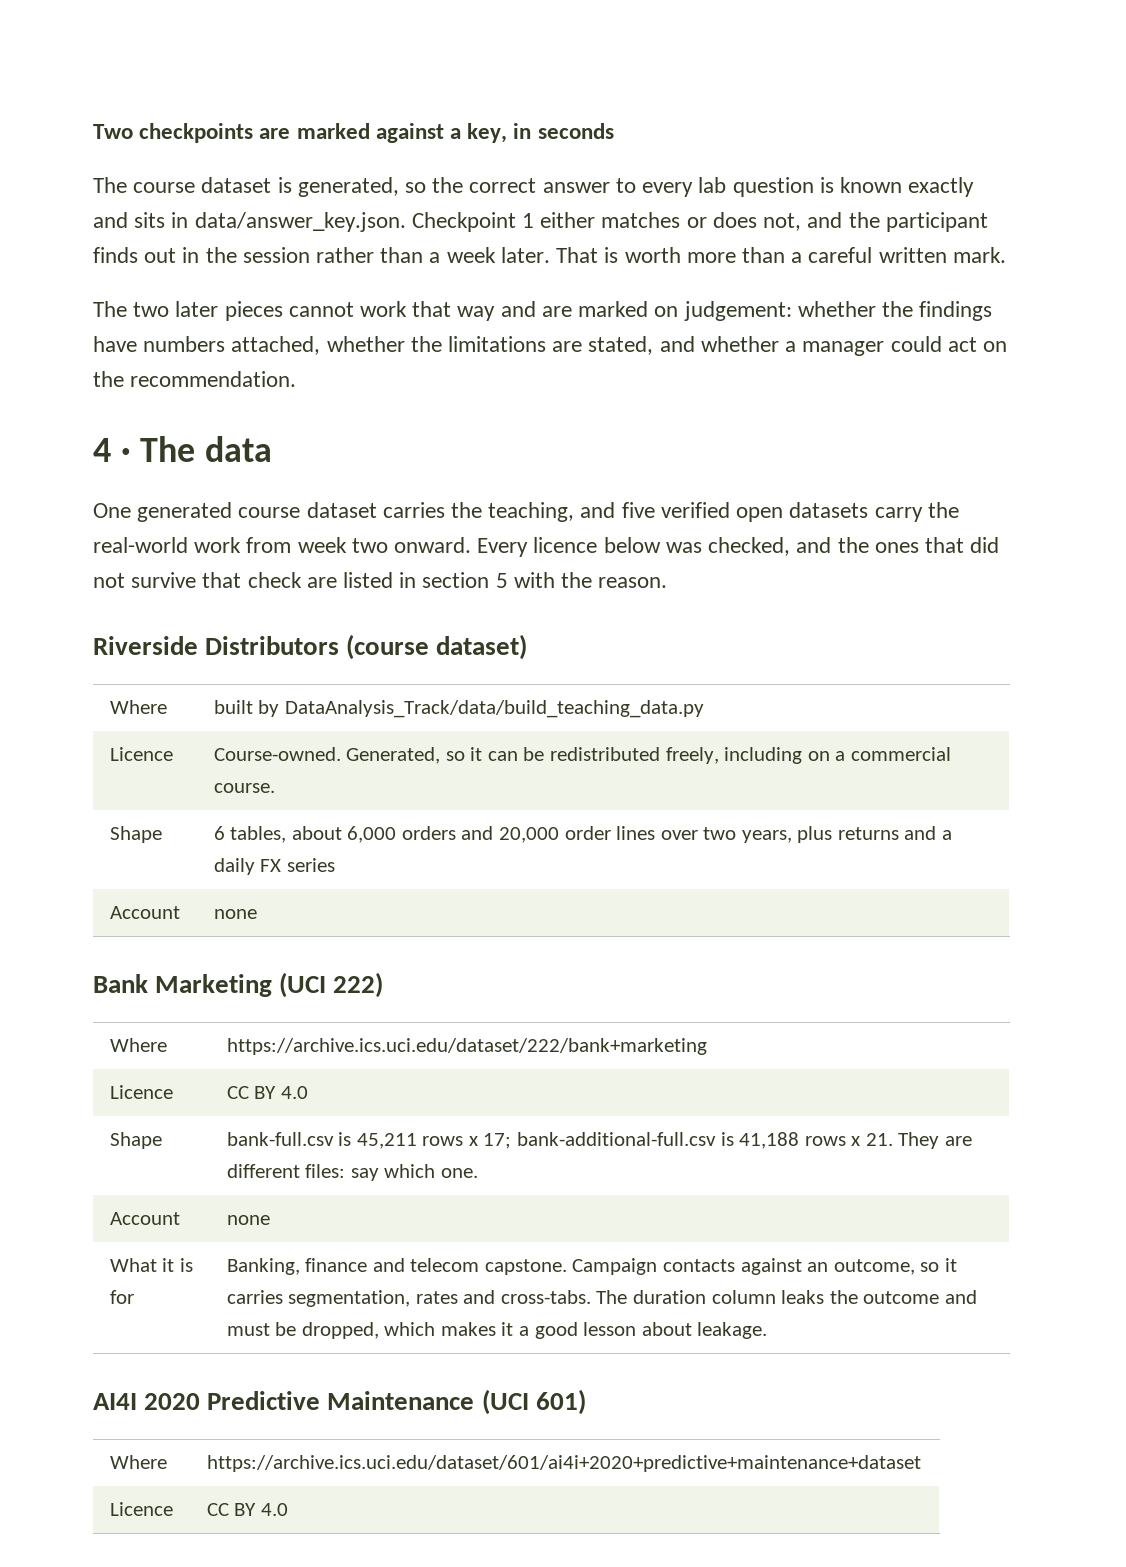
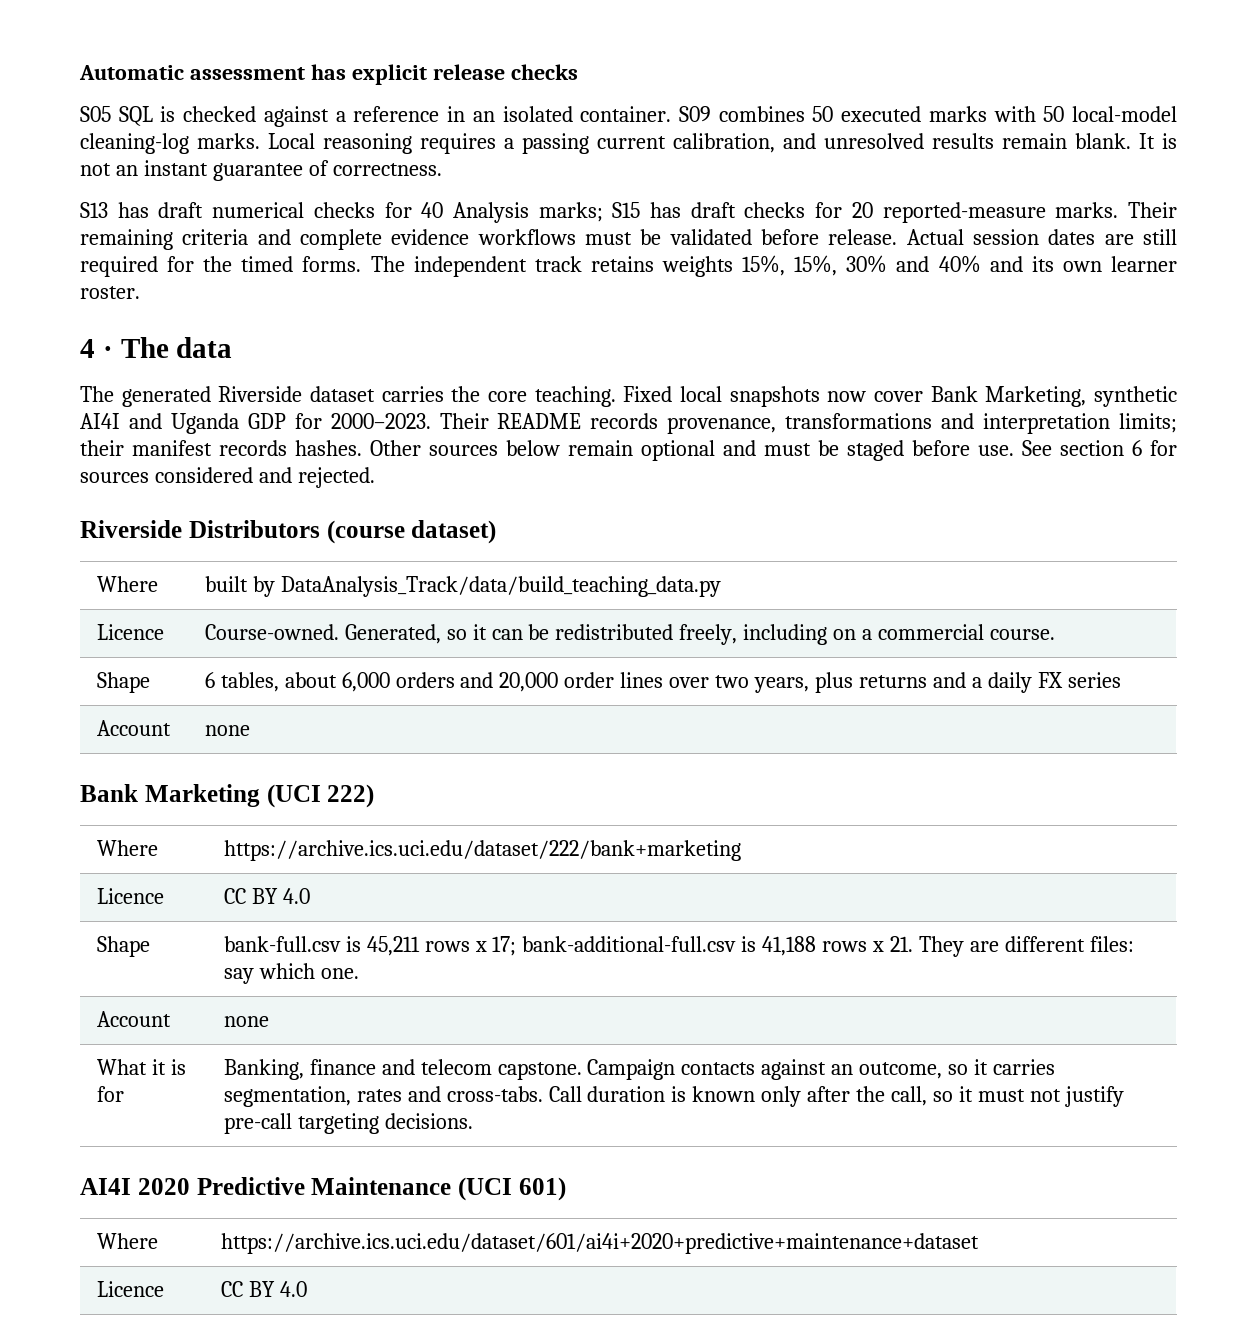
[93,123,614,143] [93,177,975,197] [93,212,988,232] [93,247,1006,263] [93,301,993,321] [93,336,1007,356] [93,371,297,387] [93,436,273,462] [93,502,959,522] [93,537,1000,557] [93,572,668,588] Two checkpoints are marked against a key, in seconds // The course dataset is generated, so the correct answer to every lab question is known exactly and sits in data/answer_key.json. Checkpoint 1 either matches or does not, and the participant finds out in the session rather than a week later. That is worth more than a careful written mark. // The two later pieces cannot work that way and are marked on judgement: whether the findings have numbers attached, whether the limitations are stated, and whether a manager could act on the recommendation. // 4 · The data // One generated course dataset carries the teaching, and five verified open datasets carry the real-world work from week two onward. Every licence below was checked, and the ones that did not survive that check are listed in section 5 with the reason. -> [79,64,578,85] [80,106,1177,127] [80,133,1177,154] [80,160,442,181] [80,202,1178,223] [80,229,1178,250] [80,255,1177,277] [80,286,140,299] [80,337,233,358] [80,386,1177,407] [80,413,1177,434] [80,440,1177,461] [80,467,375,488] Automatic assessment has explicit release checks // S05 SQL is checked against a reference in an isolated container. S09 combines 50 executed marks with 50 local-model cleaning-log marks. Local reasoning requires a passing current calibration, and unresolved results remain blank. It is not an instant guarantee of correctness. // S13 has draft numerical checks for 40 Analysis marks; S15 has draft checks for 20 reported-measure marks. Their remaining criteria and complete evidence workflows must be validated before release. Actual session dates are still required for the timed forms. The independent track retains weights 15%, 15%, 30% and 40% and its own learner roster. // 4 · The data // The generated Riverside dataset carries the core teaching. Fixed local snapshots now cover Bank Marketing, synthetic AI4I and Uganda GDP for 2000–2023. Their README records provenance, transformations and interpretation limits; their manifest records hashes. Other sources below remain optional and must be staged before use. See section 6 for sources considered and rejected.
[596,1290,977,1304] [226,1322,768,1339] The duration column leaks the outcome and must be dropped, which makes it a good lesson about leakage. -> [548,1086,1124,1107] [223,1113,473,1134] Call duration is known only after the call, so it must not justify pre-call targeting decisions.

